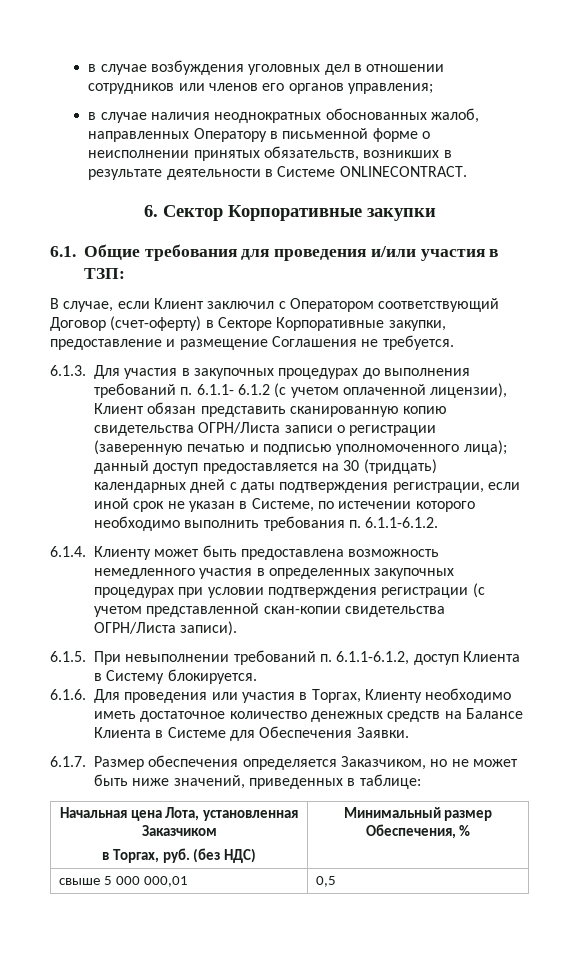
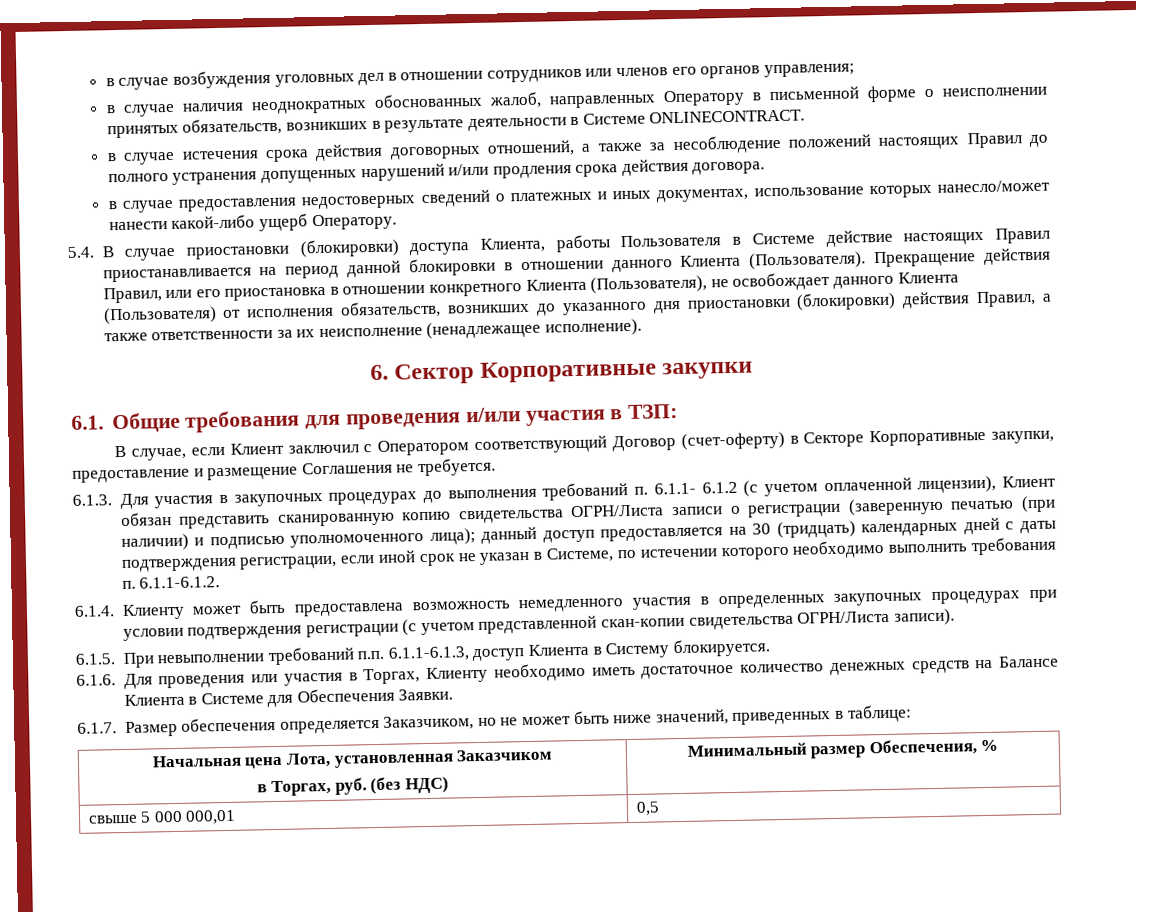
(467, 171) none -> [106,132,1048,165] [107,158,766,185] [107,179,1050,213] [108,213,397,232] [67,227,1052,261] [102,247,1051,283] [102,271,959,304] [102,290,1052,325] [103,318,643,342] // в случае истечения срока действия договорных отношений, а также за несоблюдение положений настоящих Правил до полного устранения допущенных нарушений и/или продления срока действия договора. // в случае предоставления недостоверных сведений о платежных и иных документах, использование которых нанесло/может нанести какой-либо ущерб Оператору. // 5.4. В случае приостановки (блокировки) доступа Клиента, работы Пользователя в Системе действие настоящих Правил приостанавливается на период данной блокировки в отношении данного Клиента (Пользователя). Прекращение действия Правил, или его приостановка в отношении конкретного Клиента (Пользователя), не освобождает данного Клиента (Пользователя) от исполнения обязательств, возникших до указанного дня приостановки (блокировки) действия Правил, а также ответственности за их неисполнение (ненадлежащее исполнение).
(246, 448) none -> [1021,495,1056,513] [120,533,189,552] (при наличии)
[319,651,410,665] п. 6.1.1-6.1.2, -> [357,646,469,662] п.п. 6.1.1-6.1.3,

